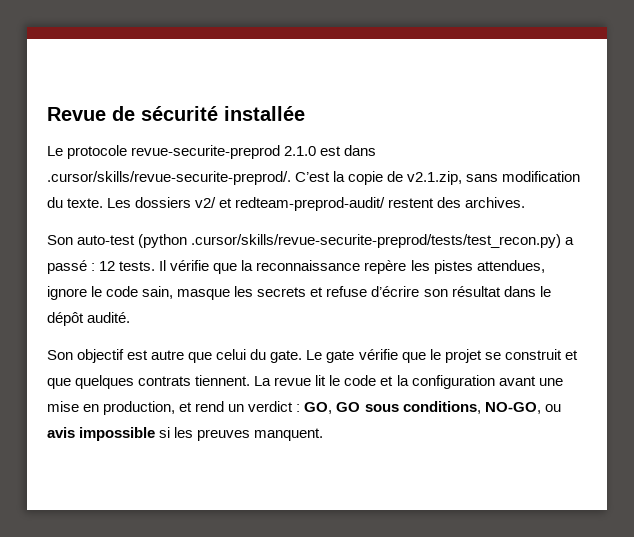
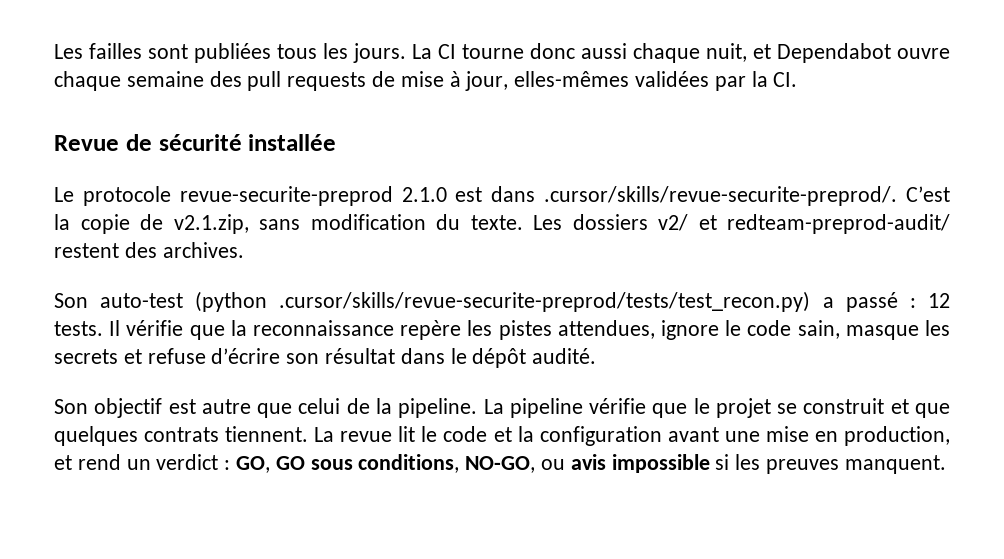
(47, 114) none -> [54,43,950,63] [54,71,798,91] Les failles sont publiées tous les jours. La CI tourne donc aussi chaque nuit, et Dependabot ouvre chaque semaine des pull requests de mise à jour, elles-mêmes validées par la CI. //
[250,349,355,363] du gate. Le gate -> [346,398,583,418] de la pipeline. La pipeline

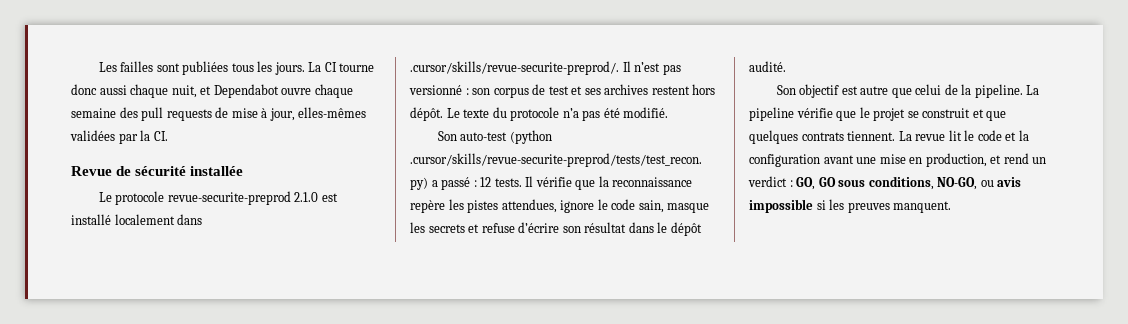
[491,186,950,206] [54,214,950,234] [54,242,244,258] dans .cursor/skills/revue-securite-preprod/. C’est la copie de v2.1.zip, sans modification du texte. Les dossiers v2/ et redteam-preprod-audit/ restent des archives. -> [71,214,203,225] [410,61,681,75] [409,84,716,98] [410,107,669,121] installé localement dans .cursor/skills/revue-securite-preprod/. Il n’est pas versionné : son corpus de test et ses archives restent hors dépôt. Le texte du protocole n’a pas été modifié.

